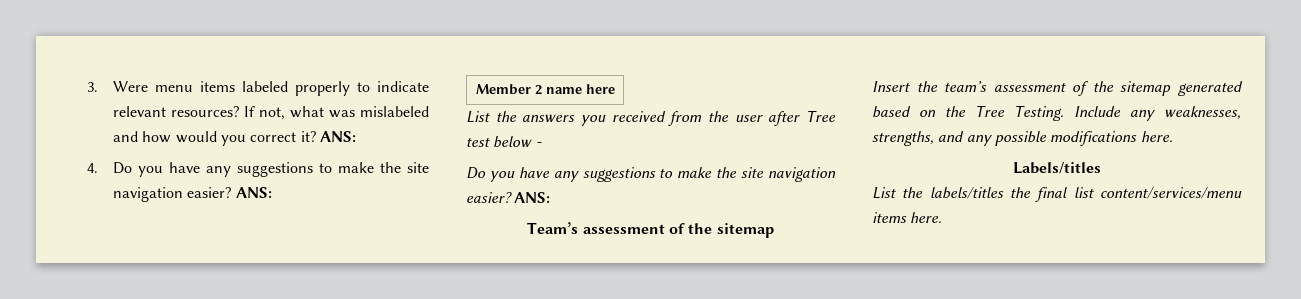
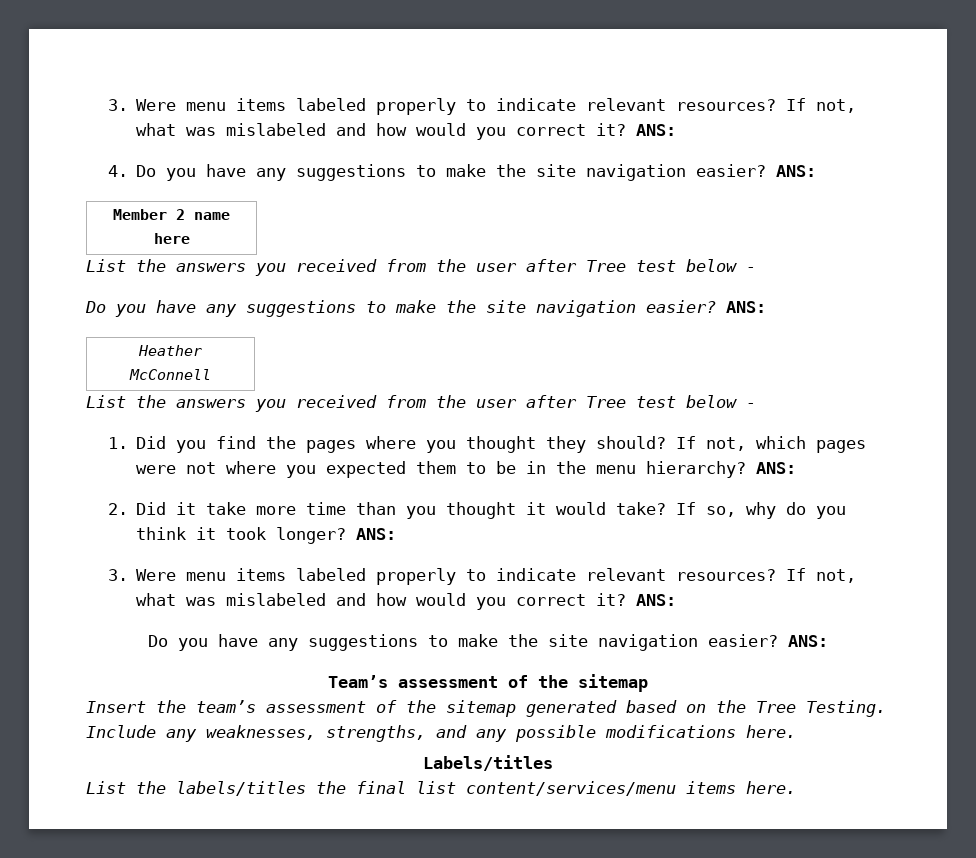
(551, 197) none -> [138,345,202,356] [129,369,211,380] [86,395,756,412] [108,436,867,453] [136,461,797,478] [108,502,847,519] [136,527,397,544] [108,568,857,585] [136,593,677,610] [148,634,828,651] // Heather McConnell // List the answers you received from the user after Tree test below - // 1. Did you find the pages where you thought they should? If not, which pages were not where you expected them to be in the menu hierarchy? ANS: // 2. Did it take more time than you thought it would take? If so, why do you think it took longer? ANS: // 3. Were menu items labeled properly to indicate relevant resources? If not, what was mislabeled and how would you correct it? ANS: // Do you have any suggestions to make the site navigation easier? ANS:

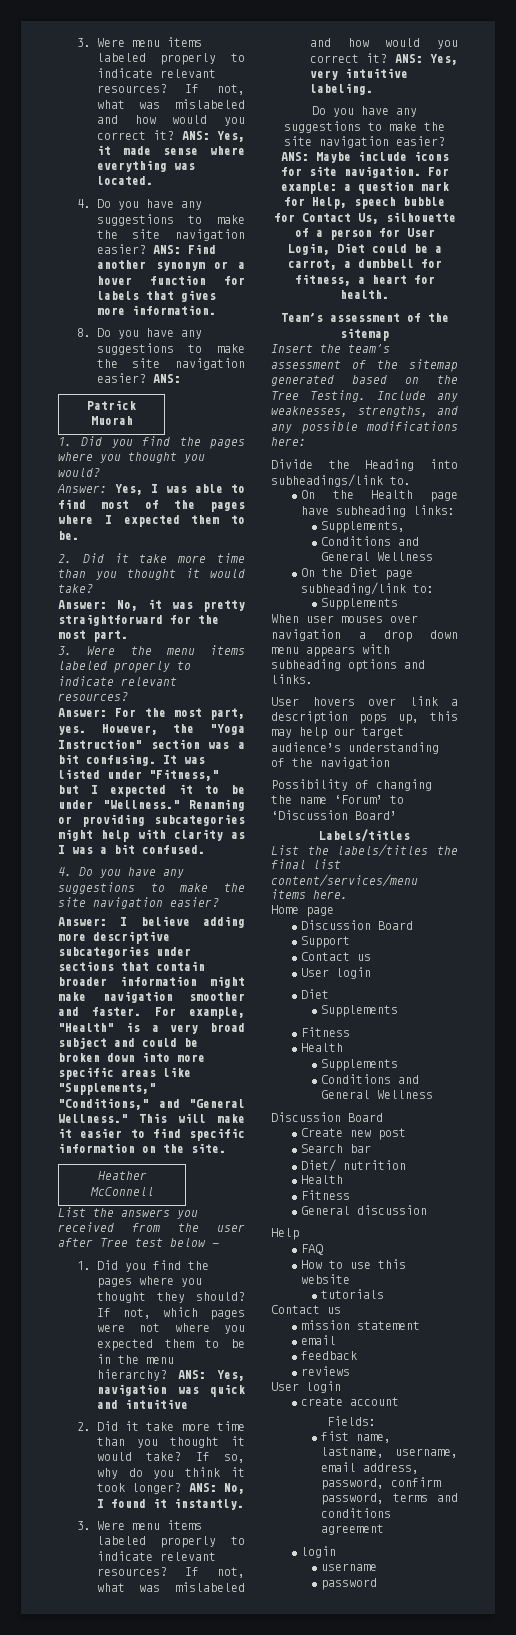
[108,165,129,177] // 4. -> [217,131,245,142] [96,145,245,155] [96,160,195,172] [96,176,153,185] [77,199,202,210] [96,214,245,226] [96,229,245,241] [96,244,216,254] [96,260,245,271] [96,275,245,285] [96,290,216,302] [96,305,216,315] [77,328,92,337] Yes, it made sense where everything was located. // 4. Do you have any suggestions to make the site navigation easier? ANS: Find another synonym or a hover function for labels that gives more information. // 8.
[113,209,230,220] [153,233,190,244] [86,259,756,276] Member 2 name here // List the answers you received from the user after Tree test below - // -> [87,400,136,410] [90,416,133,425] [58,436,246,449] [58,452,205,463] [58,468,100,477] [57,484,245,495] [58,499,245,512] [58,515,245,527] [58,531,79,540] [58,553,245,563] [58,568,245,580] [58,584,93,593] [58,599,245,612] [58,614,219,626] [58,630,128,642] [58,645,245,655] [58,661,191,673] [58,676,177,686] [58,692,128,701] [58,708,245,720] [58,724,245,735] [58,739,245,749] [58,754,205,766] [58,769,219,781] [58,784,245,797] [58,799,245,811] [58,814,245,827] [58,829,245,842] [58,844,205,854] [58,867,72,876] Patrick Muorah // 1. Did you find the pages where you thought you would? // Answer: Yes, I was able to find most of the pages where I expected them to be. // 2. Did it take more time than you thought it would take? // Answer: No, it was pretty straightforward for the most part. // 3. Were the menu items labeled properly to indicate relevant resources? // Answer: For the most part, yes. However, the "Yoga Instruction" section was a bit confusing. It was listed under "Fitness," but I expected it to be under "Wellness." Renaming or providing subcategories might help with clarity as I was a bit confused. // 4.
[726,301,766,313] ANS: -> [58,916,245,928] [58,931,170,944] [58,946,191,958] [58,961,205,971] [58,976,245,988] [58,991,245,1003] [58,1007,245,1019] [58,1022,245,1034] [58,1037,198,1049] [58,1052,205,1062] [58,1067,191,1080] [58,1083,156,1095] [58,1098,245,1110] [58,1113,245,1123] [58,1128,245,1141] [58,1143,226,1153] // Answer: I believe adding more descriptive subcategories under sections that contain broader information might make navigation smoother and faster. For example, "Health" is a very broad subject and could be broken down into more specific areas like "Supplements," "Conditions," and "General Wellness." This will make it easier to find specific information on the site.
(797, 468) none -> [217,1370,245,1381] [96,1384,245,1397] [96,1399,188,1409] Yes, navigation was quick and intuitive
(397, 534) none -> [224,1483,245,1494] [96,1498,244,1510] No, I found it instantly.
(677, 600) none -> [430,54,458,65] [309,68,408,80] [309,83,373,95] Yes, very intuitive labeling.
(828, 641) none -> [315,151,449,163] [280,166,449,178] [280,181,449,194] [284,197,445,209] [273,212,456,224] [294,228,435,240] [287,243,442,255] [287,259,442,270] [294,274,435,286] [340,290,389,299] Maybe include icons for site navigation. For example: a question mark for Help, speech bubble for Contact Us, silhouette of a person for User Login, Diet could be a carrot, a dumbbell for fitness, a heart for health.
[746,725,796,738] here. -> [271,437,306,446] [271,459,458,471] [271,474,411,487] [301,490,458,502] [301,505,456,517] [320,521,405,533] [320,536,419,546] [320,552,433,561] [301,567,414,580] [301,582,435,595] [320,598,398,610] [271,614,418,623] [271,629,458,642] [271,644,390,657] [271,659,425,672] [271,674,313,684] [271,696,458,706] [271,711,458,724] [271,727,404,739] [271,742,439,754] [271,757,390,769] [271,779,432,791] [271,795,404,804] [271,810,397,820] here: // Divide the Heading into subheadings/link to. // On the Health page have subheading links: // Supplements, // Conditions and General Wellness // On the Diet page subheading/link to: // Supplements // When user mouses over navigation a drop down menu appears with subheading options and links. // User hovers over link a description pops up, this may help our target audience’s understanding of the navigation // Possibility of changing the name ‘Forum’ to ‘Discussion Board’
(796, 787) none -> [271,905,334,917] [301,920,414,930] [301,936,351,948] [301,952,372,961] [301,967,372,979] [301,989,330,999] [320,1005,398,1017] [301,1027,351,1037] [301,1043,344,1052] [320,1059,398,1071] [320,1074,419,1084] [320,1090,433,1099] [271,1112,383,1122] [301,1128,407,1140] [301,1144,372,1153] [301,1159,407,1172] [301,1175,344,1184] [301,1190,351,1200] [301,1205,428,1215] [271,1228,299,1240] [301,1244,324,1255] [301,1259,407,1269] [301,1274,351,1284] [320,1289,384,1299] [271,1305,341,1314] [301,1320,421,1330] [301,1335,337,1345] [301,1351,358,1360] [301,1366,351,1376] [271,1381,341,1393] [301,1397,400,1406] [327,1416,377,1426] [320,1431,391,1443] [320,1447,458,1458] [320,1462,419,1474] [320,1477,441,1490] [320,1493,458,1505] [320,1508,391,1518] [320,1524,384,1535] [301,1546,337,1558] [320,1563,377,1571] [320,1578,377,1590] // Home page // Discussion Board // Support // Contact us // User login // Diet // Supplements // Fitness // Health // Supplements // Conditions and General Wellness // Discussion Board // Create new post // Search bar // Diet/ nutrition // Health // Fitness // General discussion // Help // FAQ // How to use this website // tutorials // Contact us // mission statement // email // feedback // reviews // User login // create account // Fields: // fist name, lastname, username, email address, password, confirm password, terms and conditions agreement // login // username // password

